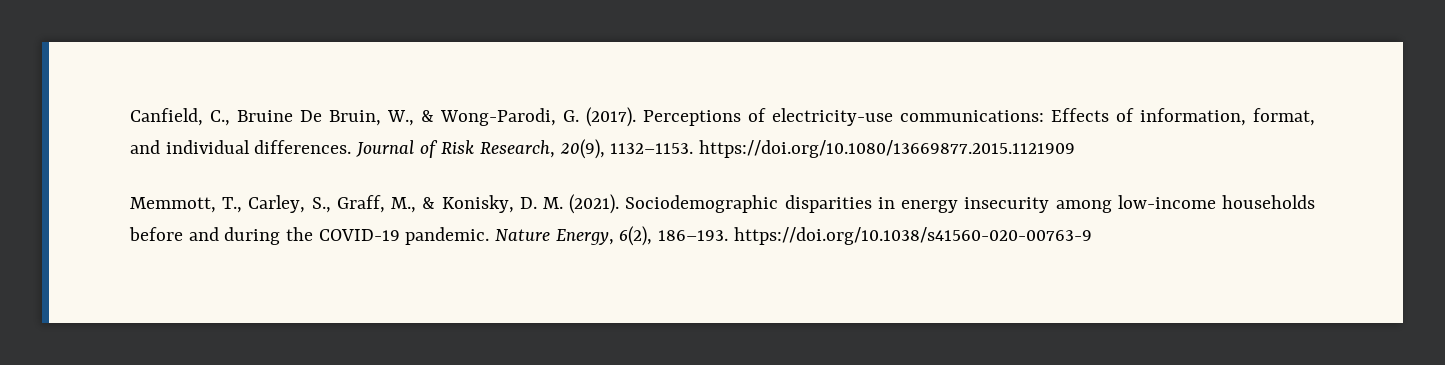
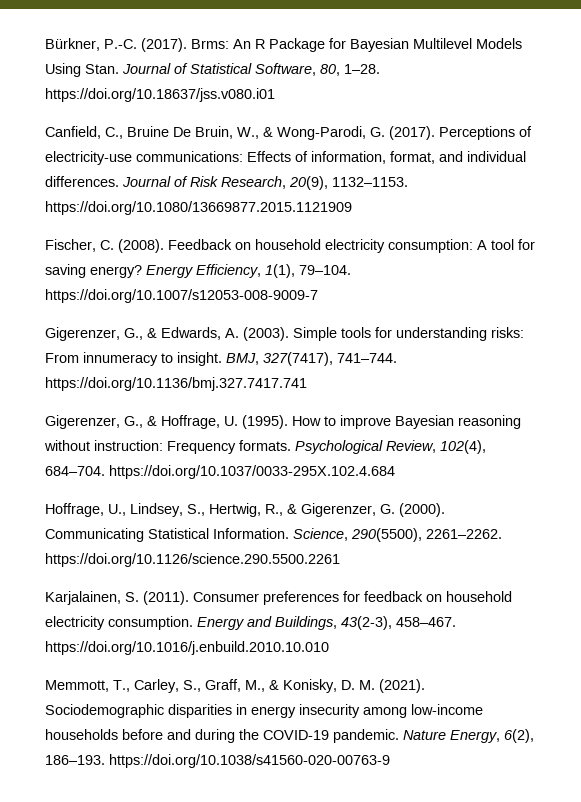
(130, 117) none -> [45,38,522,52] [45,63,380,77] [45,88,275,102] Bürkner, P.-C. (2017). Brms: An R Package for Bayesian Multilevel Models Using Stan. Journal of Statistical Software, 80, 1–28. https://doi.org/10.18637/jss.v080.i01 //
(1076, 149) none -> [45,239,535,253] [45,264,351,278] [45,289,318,303] [45,327,524,341] [45,352,397,366] [45,377,307,391] [45,415,521,429] [44,440,486,454] [45,465,395,479] [45,503,445,517] [45,528,502,542] [45,553,340,567] [45,591,512,605] [45,616,456,630] [45,641,329,655] // Fischer, C. (2008). Feedback on household electricity consumption: A tool for saving energy? Energy Efficiency, 1(1), 79–104. https://doi.org/10.1007/s12053-008-9009-7 // Gigerenzer, G., & Edwards, A. (2003). Simple tools for understanding risks: From innumeracy to insight. BMJ, 327(7417), 741–744. https://doi.org/10.1136/bmj.327.7417.741 // Gigerenzer, G., & Hoffrage, U. (1995). How to improve Bayesian reasoning without instruction: Frequency formats. Psychological Review, 102(4), 684–704. https://doi.org/10.1037/0033-295X.102.4.684 // Hoffrage, U., Lindsey, S., Hertwig, R., & Gigerenzer, G. (2000). Communicating Statistical Information. Science, 290(5500), 2261–2262. https://doi.org/10.1126/science.290.5500.2261 // Karjalainen, S. (2011). Consumer preferences for feedback on household electricity consumption. Energy and Buildings, 43(2-3), 458–467. https://doi.org/10.1016/j.enbuild.2010.10.010

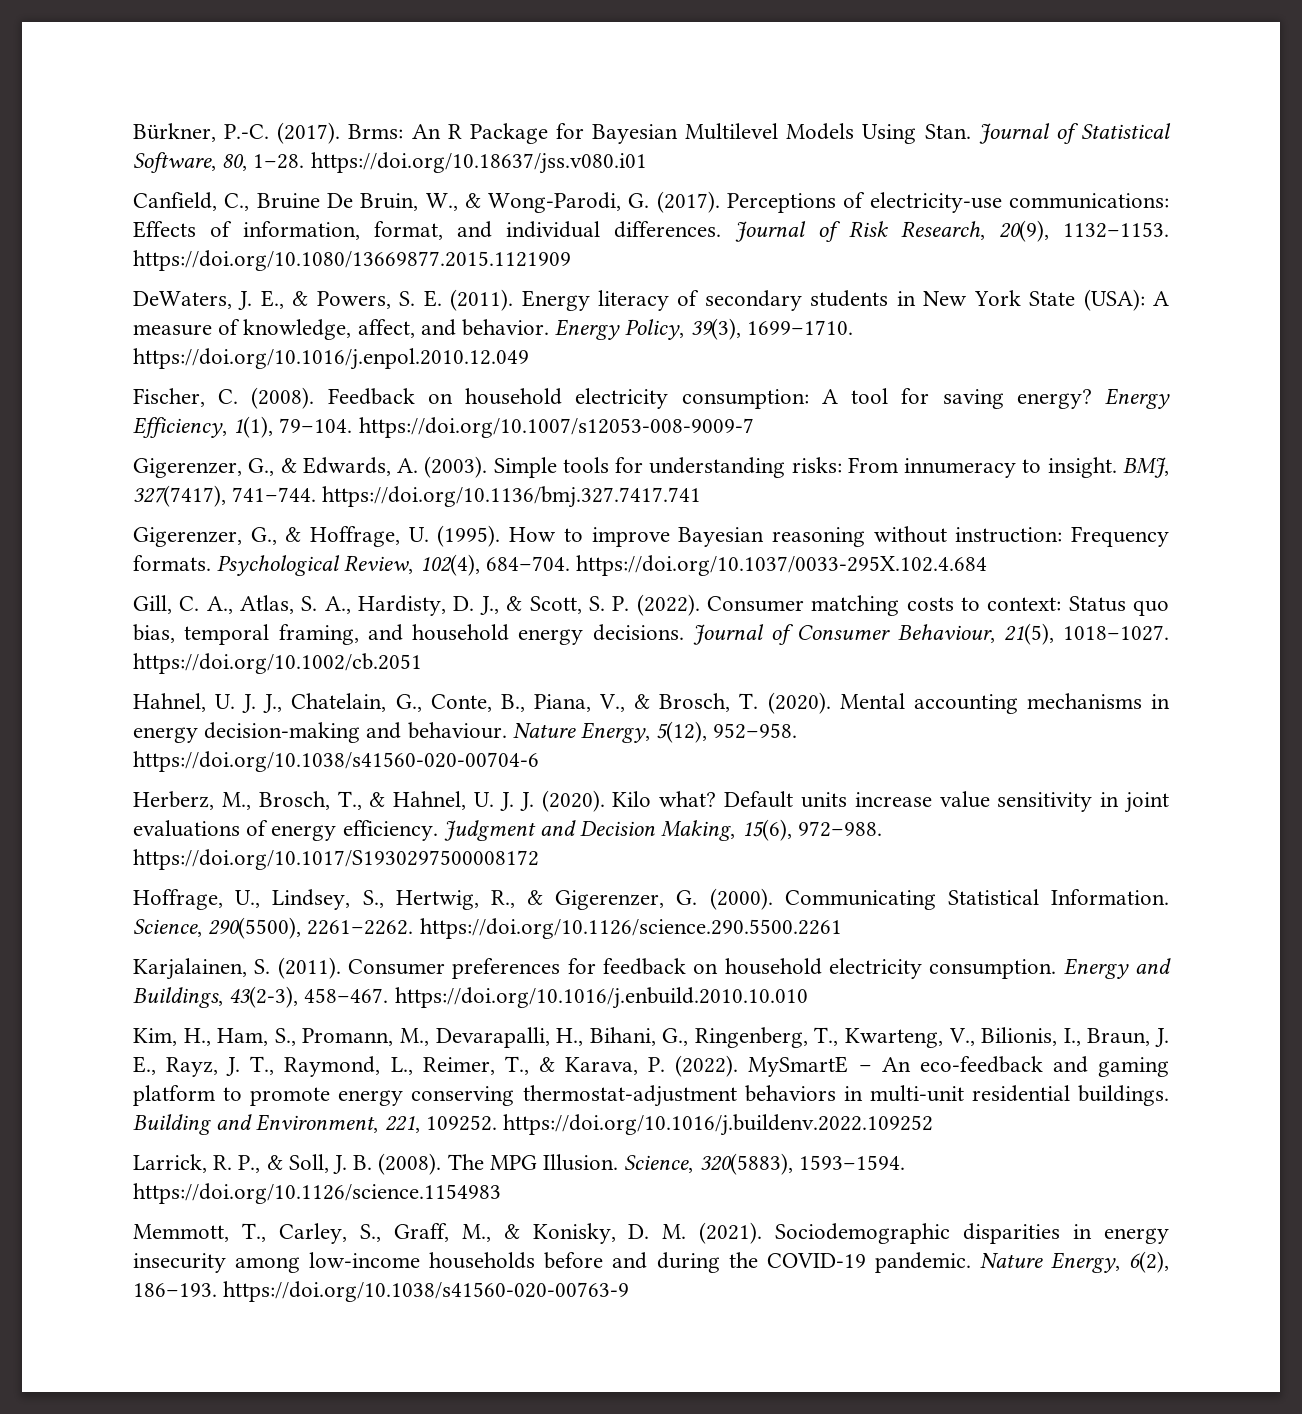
(352, 208) none -> [133,289,1169,311] [133,318,853,340] [133,348,529,370] // DeWaters, J. E., & Powers, S. E. (2011). Energy literacy of secondary students in New York State (USA): A measure of knowledge, affect, and behavior. Energy Policy, 39(3), 1699–1710. https://doi.org/10.1016/j.enpol.2010.12.049
(395, 472) none -> [133,594,1170,616] [133,623,1169,645] [133,653,422,674] [133,692,1170,714] [133,721,798,743] [133,751,539,772] [133,790,1170,813] [133,819,882,841] [133,849,539,870] // Gill, C. A., Atlas, S. A., Hardisty, D. J., & Scott, S. P. (2022). Consumer matching costs to context: Status quo bias, temporal framing, and household energy decisions. Journal of Consumer Behaviour, 21(5), 1018–1027. https://doi.org/10.1002/cb.2051 // Hahnel, U. J. J., Chatelain, G., Conte, B., Piana, V., & Brosch, T. (2020). Mental accounting mechanisms in energy decision-making and behaviour. Nature Energy, 5(12), 952–958. https://doi.org/10.1038/s41560-020-00704-6 // Herberz, M., Brosch, T., & Hahnel, U. J. J. (2020). Kilo what? Default units increase value sensitivity in joint evaluations of energy efficiency. Judgment and Decision Making, 15(6), 972–988. https://doi.org/10.1017/S1930297500008172
(329, 648) none -> [133,1027,1169,1048] [133,1055,1169,1077] [133,1085,1169,1107] [133,1114,934,1136] [133,1153,905,1175] [133,1183,501,1204] // Kim, H., Ham, S., Promann, M., Devarapalli, H., Bihani, G., Ringenberg, T., Kwarteng, V., Bilionis, I., Braun, J. E., Rayz, J. T., Raymond, L., Reimer, T., & Karava, P. (2022). MySmartE – An eco-feedback and gaming platform to promote energy conserving thermostat-adjustment behaviors in multi-unit residential buildings. Building and Environment, 221, 109252. https://doi.org/10.1016/j.buildenv.2022.109252 // Larrick, R. P., & Soll, J. B. (2008). The MPG Illusion. Science, 320(5883), 1593–1594. https://doi.org/10.1126/science.1154983

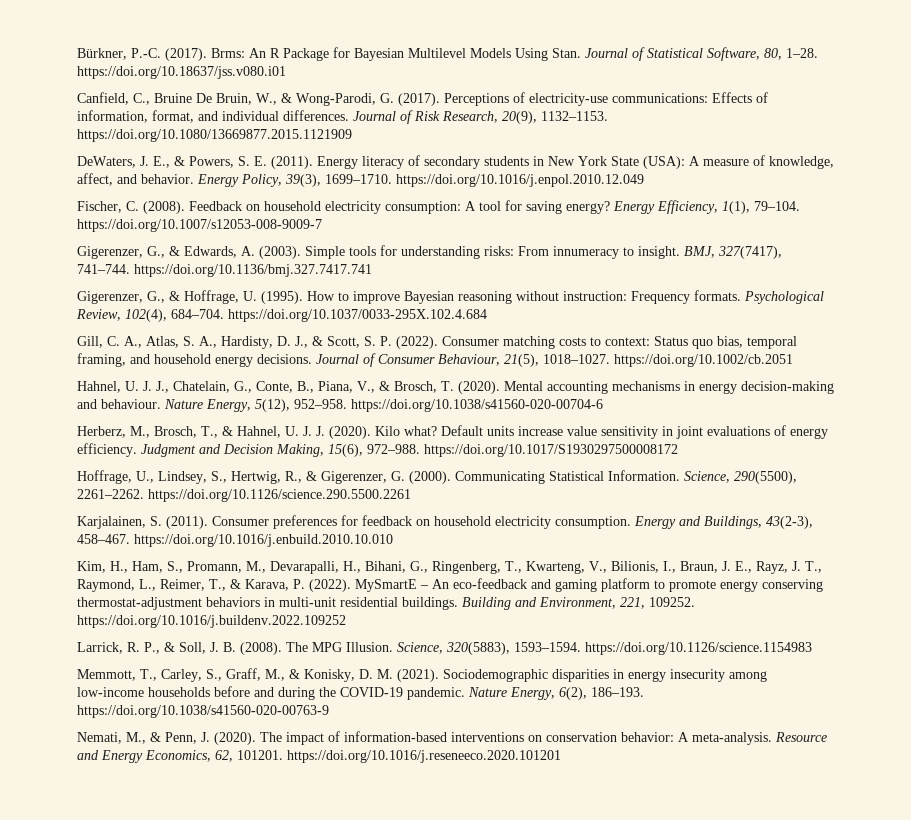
(630, 1291) none -> [77,731,827,745] [77,750,561,763] // Nemati, M., & Penn, J. (2020). The impact of information-based interventions on conservation behavior: A meta-analysis. Resource and Energy Economics, 62, 101201. https://doi.org/10.1016/j.reseneeco.2020.101201

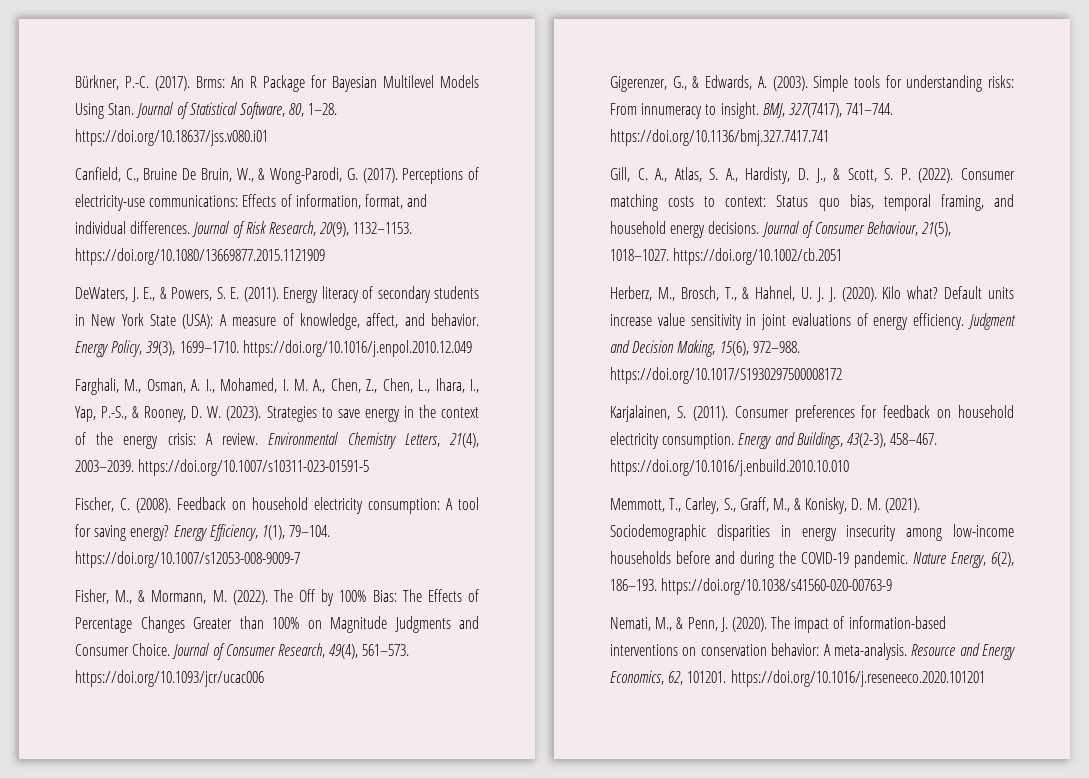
(644, 180) none -> [75,378,479,395] [75,405,479,422] [75,432,480,449] [75,459,370,476] // Farghali, M., Osman, A. I., Mohamed, I. M. A., Chen, Z., Chen, L., Ihara, I., Yap, P.-S., & Rooney, D. W. (2023). Strategies to save energy in the context of the energy crisis: A review. Environmental Chemistry Letters, 21(4), 2003–2039. https://doi.org/10.1007/s10311-023-01591-5
(322, 225) none -> [75,589,479,606] [75,616,479,633] [75,643,410,660] [75,670,264,687] // Fisher, M., & Mormann, M. (2022). The Off by 100% Bias: The Effects of Percentage Changes Greater than 100% on Magnitude Judgments and Consumer Choice. Journal of Consumer Research, 49(4), 561–573. https://doi.org/10.1093/jcr/ucac006
[77,290,824,304] [76,309,487,322] // Gigerenzer, G., & Hoffrage, U. (1995). How to improve Bayesian reasoning without instruction: Frequency formats. Psychological Review, 102(4), 684–704. https://doi.org/10.1037/0033-295X.102.4.684 -> (829, 137) none
[77,381,834,394] [77,399,603,412] // Hahnel, U. J. J., Chatelain, G., Conte, B., Piana, V., & Brosch, T. (2020). Mental accounting mechanisms in energy decision-making and behaviour. Nature Energy, 5(12), 952–958. https://doi.org/10.1038/s41560-020-00704-6 -> (843, 256) none
[77,470,797,484] [77,489,411,502] // Hoffrage, U., Lindsey, S., Hertwig, R., & Gigerenzer, G. (2000). Communicating Statistical Information. Science, 290(5500), 2261–2262. https://doi.org/10.1126/science.290.5500.2261 -> (842, 375) none
[77,561,822,574] [77,578,823,592] [77,597,695,610] [77,615,346,628] [77,642,812,655] // Kim, H., Ham, S., Promann, M., Devarapalli, H., Bihani, G., Ringenberg, T., Kwarteng, V., Bilionis, I., Braun, J. E., Rayz, J. T., Raymond, L., Reimer, T., & Karava, P. (2022). MySmartE – An eco-feedback and gaming platform to promote energy conserving thermostat-adjustment behaviors in multi-unit residential buildings. Building and Environment, 221, 109252. https://doi.org/10.1016/j.buildenv.2022.109252 // Larrick, R. P., & Soll, J. B. (2008). The MPG Illusion. Science, 320(5883), 1593–1594. https://doi.org/10.1126/science.1154983 -> (849, 467) none

